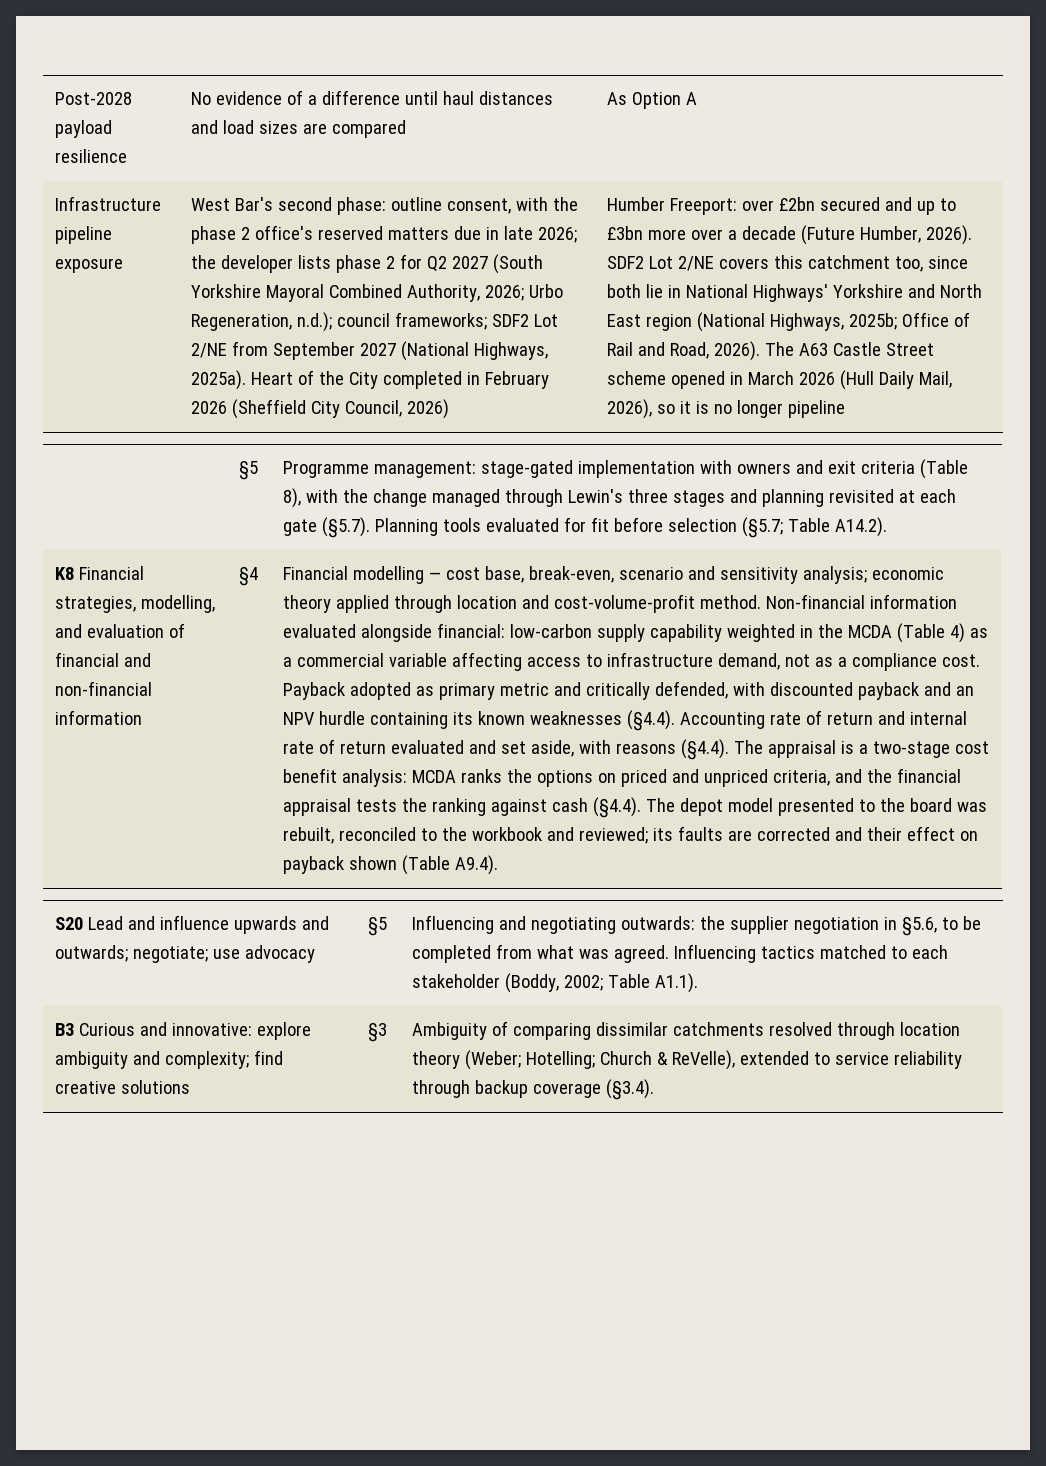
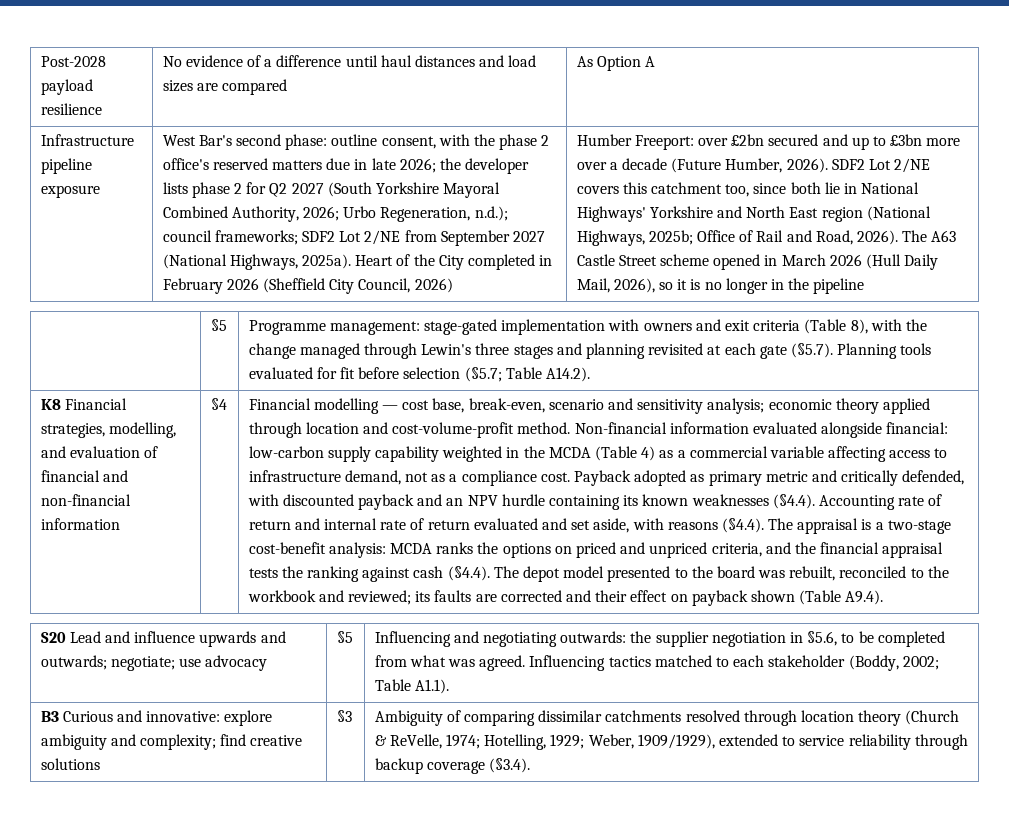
(783, 409) none -> [770,278,810,290] in the
[954,741,989,754] [282,768,337,783] cost benefit -> [248,542,326,554] cost-benefit
[464,1050,735,1070] (Weber; Hotelling; Church & ReVelle), -> [905,710,960,725] [374,734,715,750] (Church & ReVelle, 1974; Hotelling, 1929; Weber, 1909/1929),

